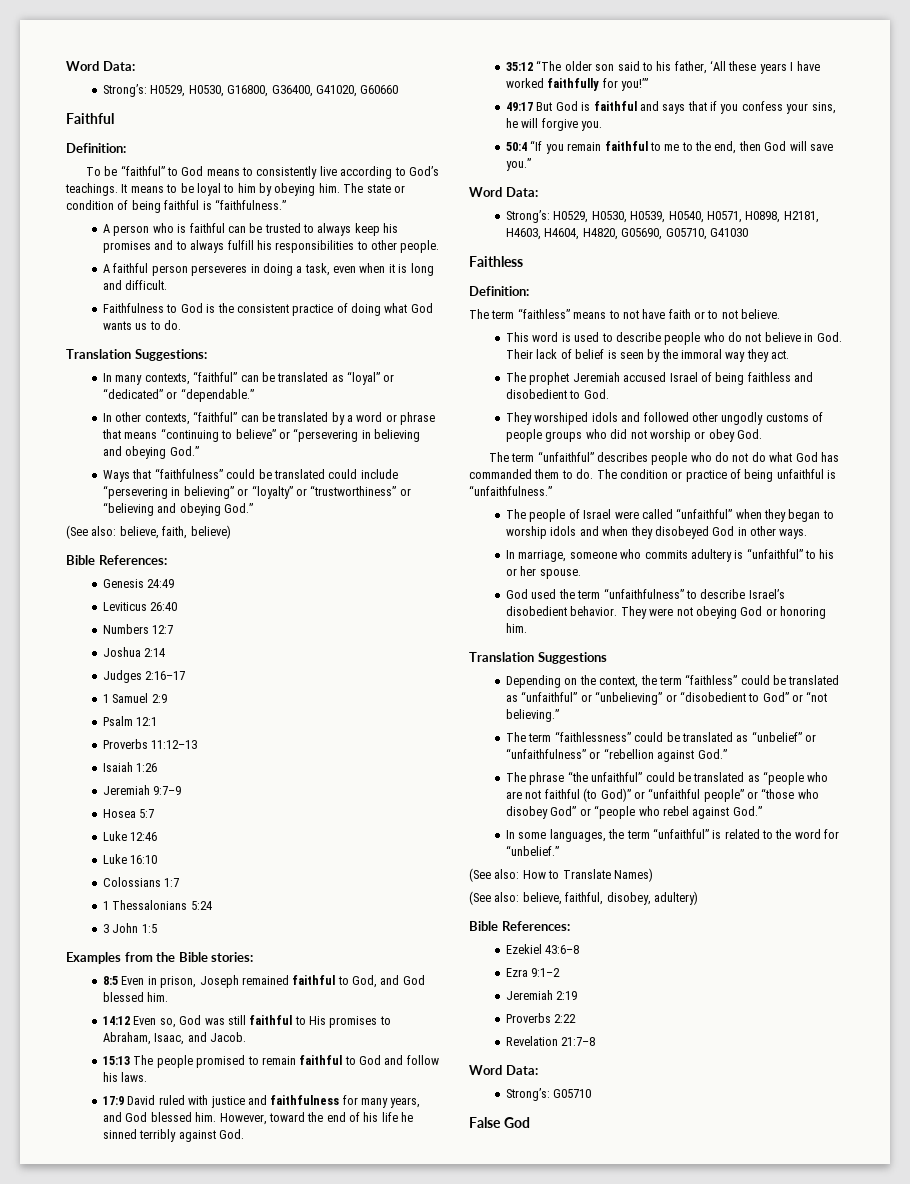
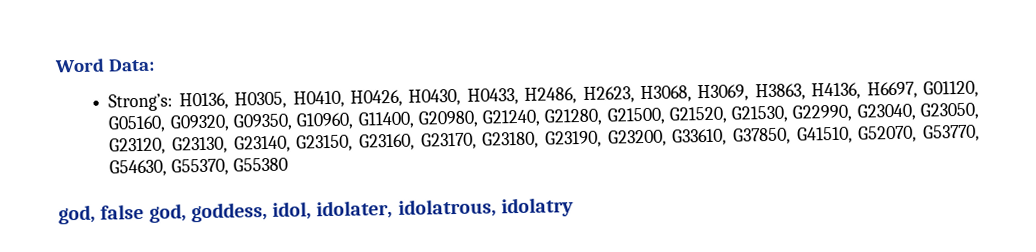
[66,61,135,71] [103,84,399,97] [66,113,114,124] [66,143,126,153] [85,165,439,179] [65,183,405,196] [66,199,286,213] [103,223,399,236] [103,240,440,253] [103,263,434,276] [103,280,168,290] [103,303,433,316] [103,320,182,330] [66,349,207,361] [103,371,395,385] [103,388,254,402] [103,411,436,425] [102,428,421,442] [103,446,199,459] [103,468,398,482] [103,485,411,499] [103,502,254,516] [66,525,231,539] [66,555,167,565] [103,579,175,588] [103,602,178,611] [103,624,174,634] [103,647,166,657] [103,670,186,683] [103,693,167,703] [103,716,158,726] [103,739,198,749] [103,762,158,772] [103,785,182,795] [103,809,155,818] [103,831,158,841] [103,854,158,864] [103,877,180,887] [103,900,212,910] [103,923,157,933] [66,952,254,964] [103,975,425,988] [103,992,169,1002] [103,1015,391,1028] [103,1032,247,1045] [103,1055,439,1068] [103,1072,148,1082] [103,1095,421,1108] [103,1112,414,1125] [103,1129,245,1142] [506,60,820,74] [506,78,649,91] [506,101,836,114] [506,118,603,131] [506,140,833,154] [506,158,532,171] [469,187,538,197] [506,210,819,223] [506,228,748,240] [469,256,523,267] [469,286,529,296] [469,308,781,319] [506,332,842,345] [506,349,790,362] [506,372,814,385] [506,389,609,399] [506,412,824,425] [506,429,763,442] [488,451,839,465] [469,469,837,482] [469,485,552,496] [506,508,834,522] [506,526,808,539] [506,548,835,562] [506,566,581,579] [506,588,785,599] [506,606,827,619] [506,623,528,633] [469,652,607,664] [506,674,840,688] [506,691,828,705] [506,709,560,722] [506,731,817,742] [506,748,727,762] [506,771,829,785] [506,788,819,802] [506,805,762,819] [506,828,840,842] [506,845,560,856] [469,868,653,882] [469,891,698,905] [469,921,570,931] [506,944,580,954] [506,968,561,977] [506,990,578,1000] [506,1013,577,1023] [506,1036,596,1046] [469,1065,538,1075] [506,1088,592,1101] [469,1117,530,1128] Word Data: // Strong’s: H0529, H0530, G16800, G36400, G41020, G60660 // Faithful // Definition: // To be “faithful” to God means to consistently live according to God’s teachings. It means to be loyal to him by obeying him. The state or condition of being faithful is “faithfulness.” // A person who is faithful can be trusted to always keep his promises and to always fulfill his responsibilities to other people. // A faithful person perseveres in doing a task, even when it is long and difficult. // Faithfulness to God is the consistent practice of doing what God wants us to do. // Translation Suggestions: // In many contexts, “faithful” can be translated as “loyal” or “dedicated” or “dependable.” // In other contexts, “faithful” can be translated by a word or phrase that means “continuing to believe” or “persevering in believing and obeying God.” // Ways that “faithfulness” could be translated could include “persevering in believing” or “loyalty” or “trustworthiness” or “believing and obeying God.” // (See also: believe, faith, believe) // Bible References: // Genesis 24:49 // Leviticus 26:40 // Numbers 12:7 // Joshua 2:14 // Judges 2:16–17 // 1 Samuel 2:9 // Psalm 12:1 // Proverbs 11:12–13 // Isaiah 1:26 // Jeremiah 9:7–9 // Hosea 5:7 // Luke 12:46 // Luke 16:10 // Colossians 1:7 // 1 Thessalonians 5:24 // 3 John 1:5 // Examples from the Bible stories: // 8:5 Even in prison, Joseph remained faithful to God, and God blessed him. // 14:12 Even so, God was still faithful to His promises to Abraham, Isaac, and Jacob. // 15:13 The people promised to remain faithful to God and follow his laws. // 17:9 David ruled with justice and faithfulness for many years, and God blessed him. However, toward the end of his life he sinned terribly against God. // 35:12 “The older son said to his father, ‘All these years I have worked faithfully for you!’” // 49:17 But God is faithful and says that if you confess your sins, he will forgive you. // 50:4 “If you remain faithful to me to the end, then God will save you.” // Word Data: // Strong’s: H0529, H0530, H0539, H0540, H0571, H0898, H2181, H4603, H4604, H4820, G05690, G05710, G41030 // Faithless // Definition: // The term “faithless” means to not have faith or to not believe. // This word is used to describe people who do not believe in God. Their lack of belief is seen by the immoral way they act. // The prophet Jeremiah accused Israel of being faithless and disobedient to God. // They worshiped idols and followed other ungodly customs of people groups who did not worship or obey God. // The term “unfaithful” describes people who do not do what God has commanded them to do. The condition or practice of being unfaithful is “unfaithfulness.” // The people of Israel were called “unfaithful” when they began to worship idols and when they disobeyed God in other ways. // In marriage, someone who commits adultery is “unfaithful” to his or her spouse. // God used the term “unfaithfulness” to describe Israel’s disobedient behavior. They were not obeying God or honoring him. // Translation Suggestions // Depending on the context, the term “faithless” could be translated as “unfaithful” or “unbelieving” or “disobedient to God” or “not believing.” // The term “faithlessness” could be translated as “unbelief” or “unfaithfulness” or “rebellion against God.” // The phrase “the unfaithful” could be translated as “people who are not faithful (to God)” or “unfaithful people” or “those who disobey God” or “people who rebel against God.” // In some languages, the term “unfaithful” is related to the word for “unbelief.” // (See also: How to Translate Names) // (See also: believe, faithful, disobey, adultery) // Bible References: // Ezekiel 43:6–8 // Ezra 9:1–2 // Jeremiah 2:19 // Proverbs 2:22 // Revelation 21:7–8 // Word Data: // Strong’s: G05710 // False God -> [54,58,155,73] [108,80,979,112] [108,102,979,133] [109,124,980,155] [109,157,288,177] [58,197,574,225] Word Data: // Strong’s: H0136, H0305, H0410, H0426, H0430, H0433, H2486, H2623, H3068, H3069, H3863, H4136, H6697, G01120, G05160, G09320, G09350, G10960, G11400, G20980, G21240, G21280, G21500, G21520, G21530, G22990, G23040, G23050, G23120, G23130, G23140, G23150, G23160, G23170, G23180, G23190, G23200, G33610, G37850, G41510, G52070, G53770, G54630, G55370, G55380 // god, false god, goddess, idol, idolater, idolatrous, idolatry

